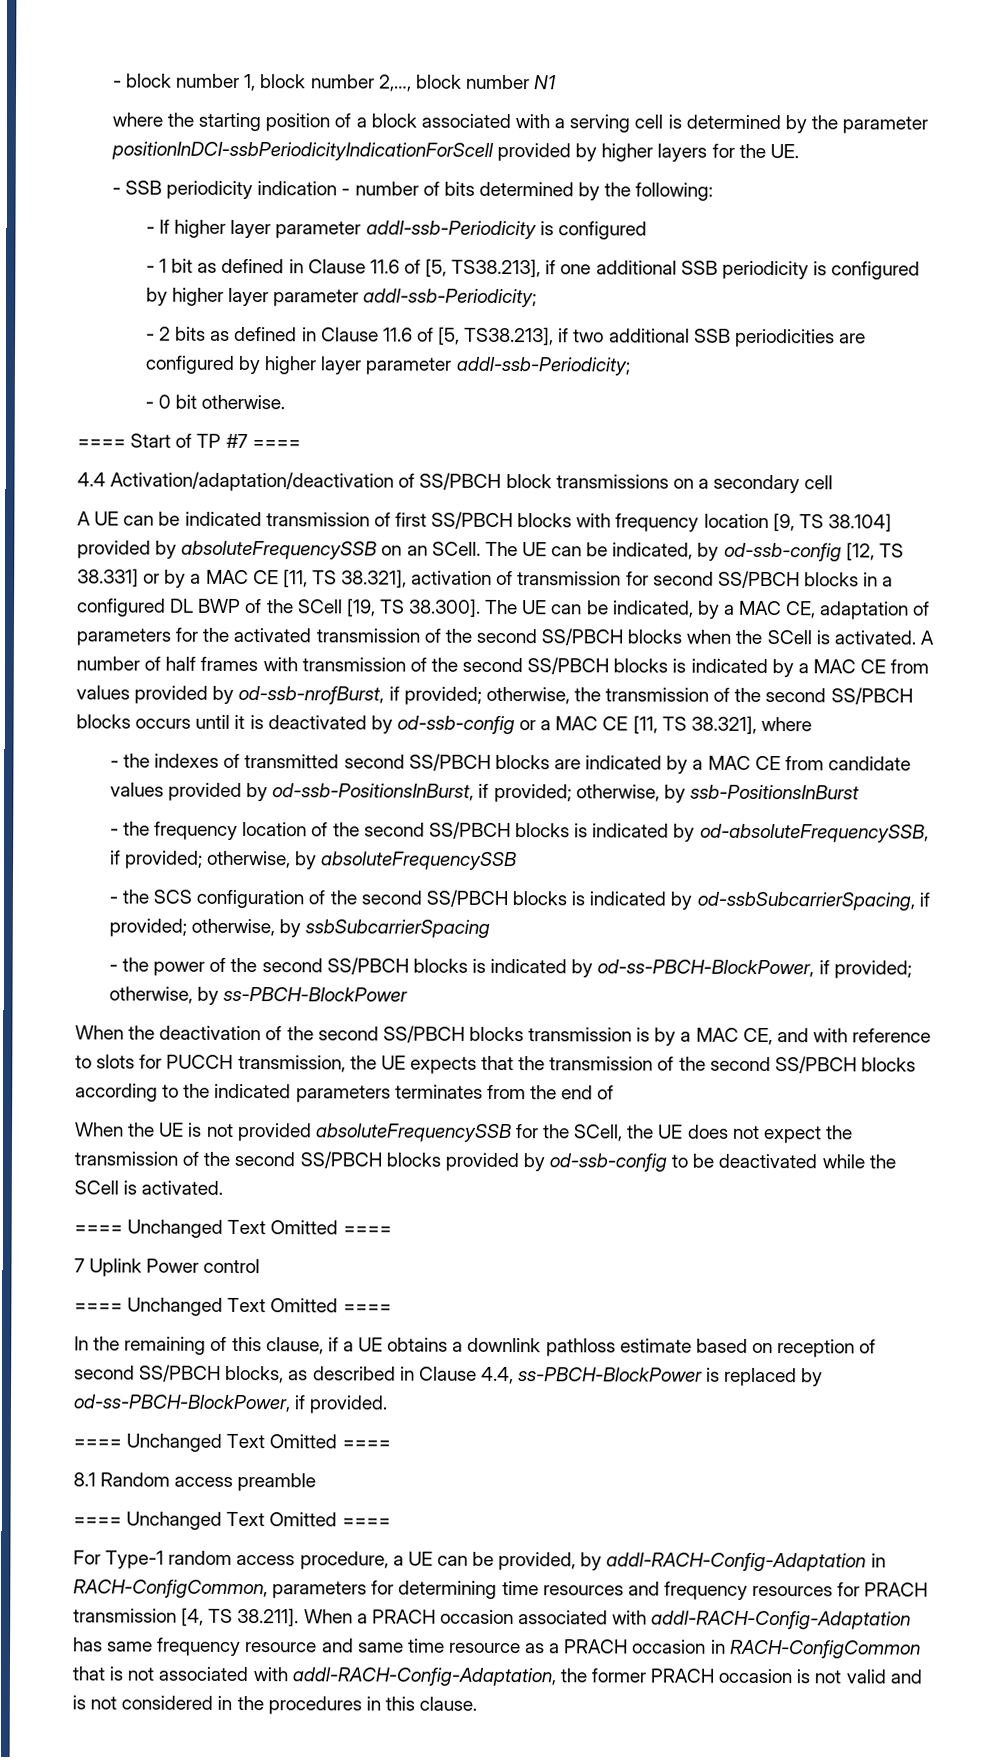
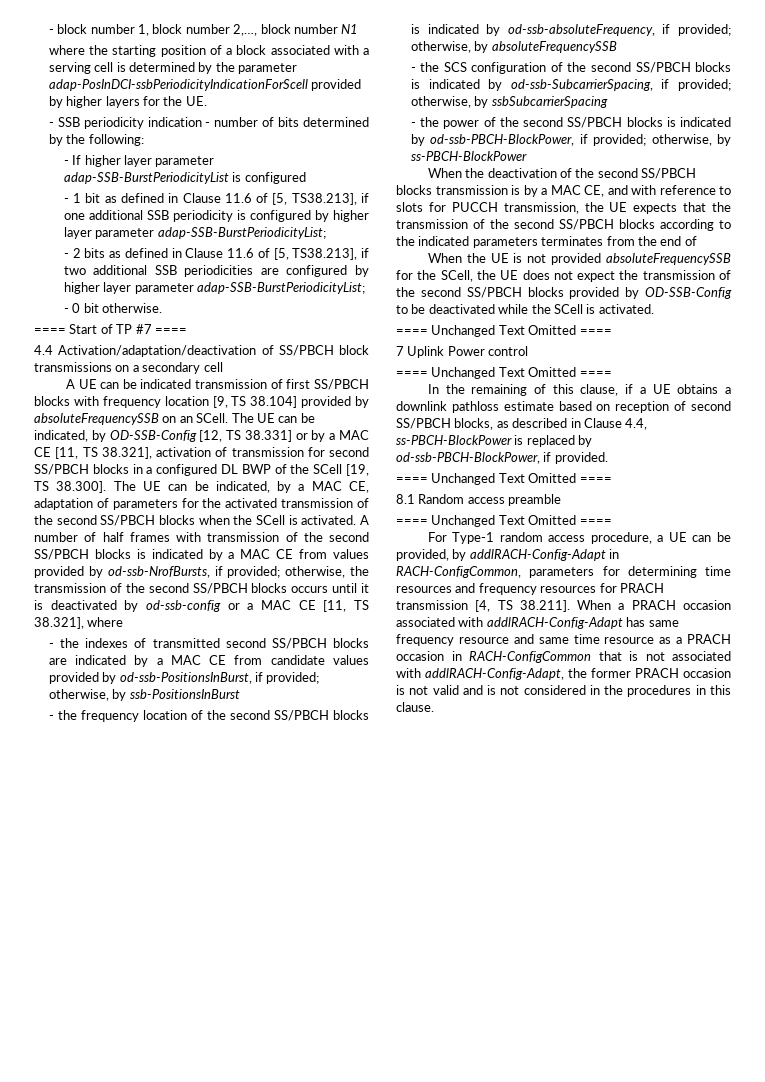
[110,141,494,161] positionInDCI-ssbPeriodicityIndicationForScell -> [48,79,308,91] adap-PosInDCI-ssbPeriodicityIndicationForScell
[365,220,537,240] addl-ssb-Periodicity -> [63,172,229,184] adap-SSB-BurstPeriodicityList
[363,288,538,308] addl-ssb-Periodicity; -> [157,227,326,239] adap-SSB-BurstPeriodicityList;
[455,356,631,376] addl-ssb-Periodicity; -> [197,282,366,294] adap-SSB-BurstPeriodicityList;
[723,542,842,562] od-ssb-config -> [109,430,197,442] OD-SSB-Config
[238,685,385,705] od-ssb-nrofBurst, -> [107,566,210,578] od-ssb-NrofBursts,
[699,823,929,843] od-absoluteFrequencySSB, -> [507,24,655,36] od-ssb-absoluteFrequency,
[696,891,915,911] od-ssbSubcarrierSpacing, -> [510,79,653,91] od-ssb-SubcarrierSpacing,
[597,959,815,978] od-ss-PBCH-BlockPower, -> [430,134,575,146] od-ssb-PBCH-BlockPower,
[549,1153,668,1172] od-ssb-config -> [645,287,732,299] OD-SSB-Config
[73,1394,291,1413] od-ss-PBCH-BlockPower, -> [396,452,540,464] od-ssb-PBCH-BlockPower,
[606,1552,867,1572] addl-RACH-Config-Adaptation -> [469,549,606,561] addlRACH-Config-Adapt
[651,1610,912,1630] addl-RACH-Config-Adaptation -> [486,617,623,629] addlRACH-Config-Adapt
[291,1667,556,1687] addl-RACH-Config-Adaptation, -> [425,668,564,680] addlRACH-Config-Adapt,

